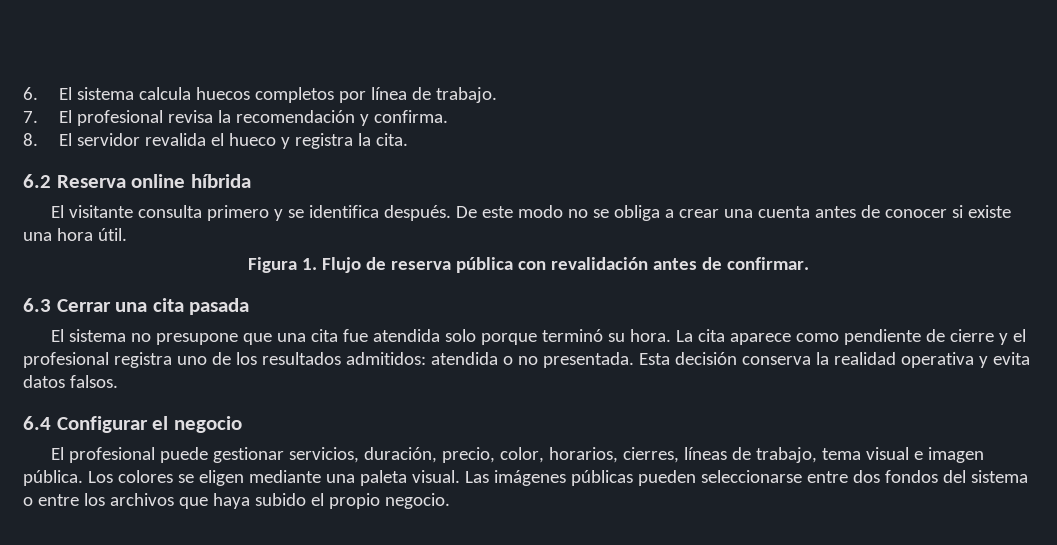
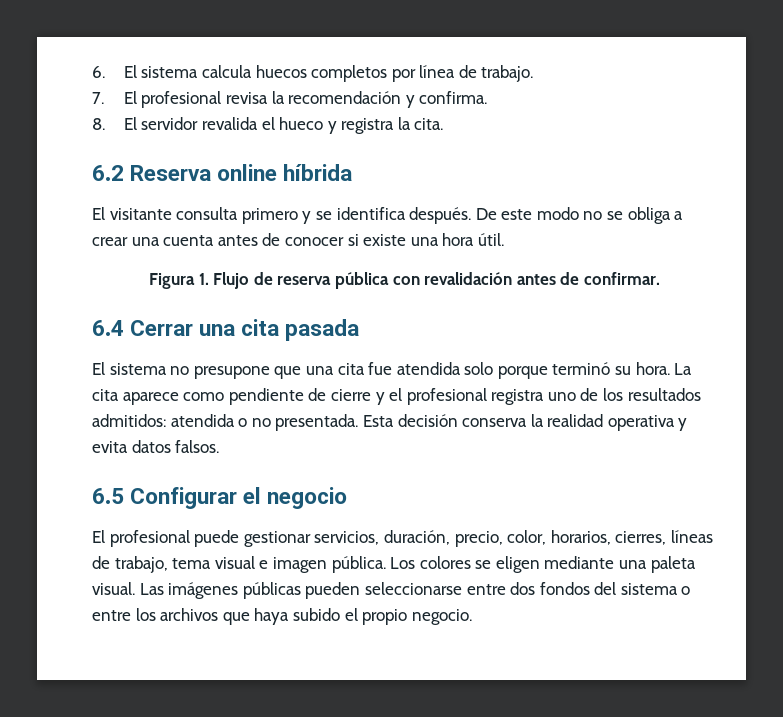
[23,298,51,312] 6.3 -> [92,320,124,336] 6.4
[23,416,51,430] 6.4 -> [92,488,124,504] 6.5

